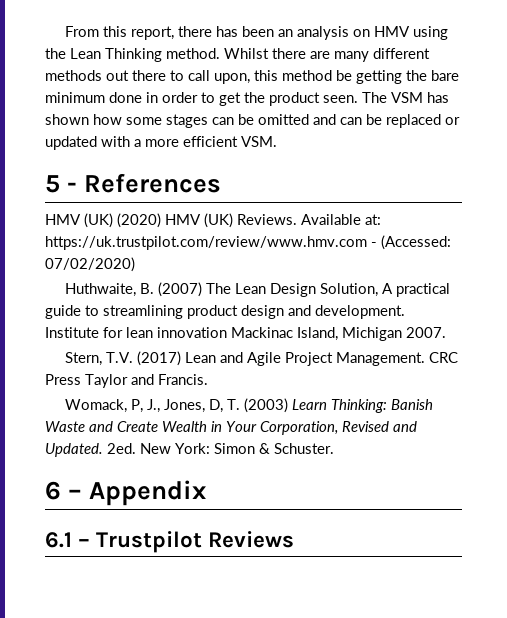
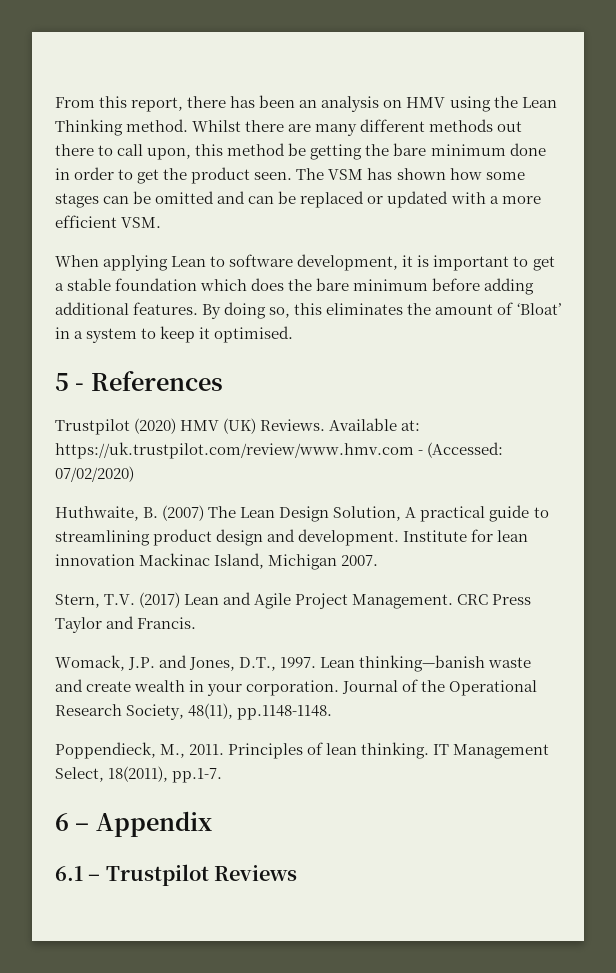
(277, 141) none -> [55,254,555,271] [55,278,535,295] [55,302,561,319] [55,326,294,343] // When applying Lean to software development, it is important to get a stable foundation which does the bare minimum before adding additional features. By doing so, this eliminates the amount of ‘Bloat’ in a system to keep it optimised.
[45,213,113,228] HMV (UK) -> [55,419,130,435] Trustpilot
[130,398,433,413] [45,421,417,435] [45,443,334,457] P, J., Jones, D, T. (2003) Learn Thinking: Banish Waste and Create Wealth in Your Corporation, Revised and Updated. 2ed. New York: Simon & Schuster. -> [128,655,532,672] [55,679,538,696] [55,703,333,720] [55,742,550,759] [55,766,223,783] J.P. and Jones, D.T., 1997. Lean thinking—banish waste and create wealth in your corporation. Journal of the Operational Research Society, 48(11), pp.1148-1148. // Poppendieck, M., 2011. Principles of lean thinking. IT Management Select, 18(2011), pp.1-7.

